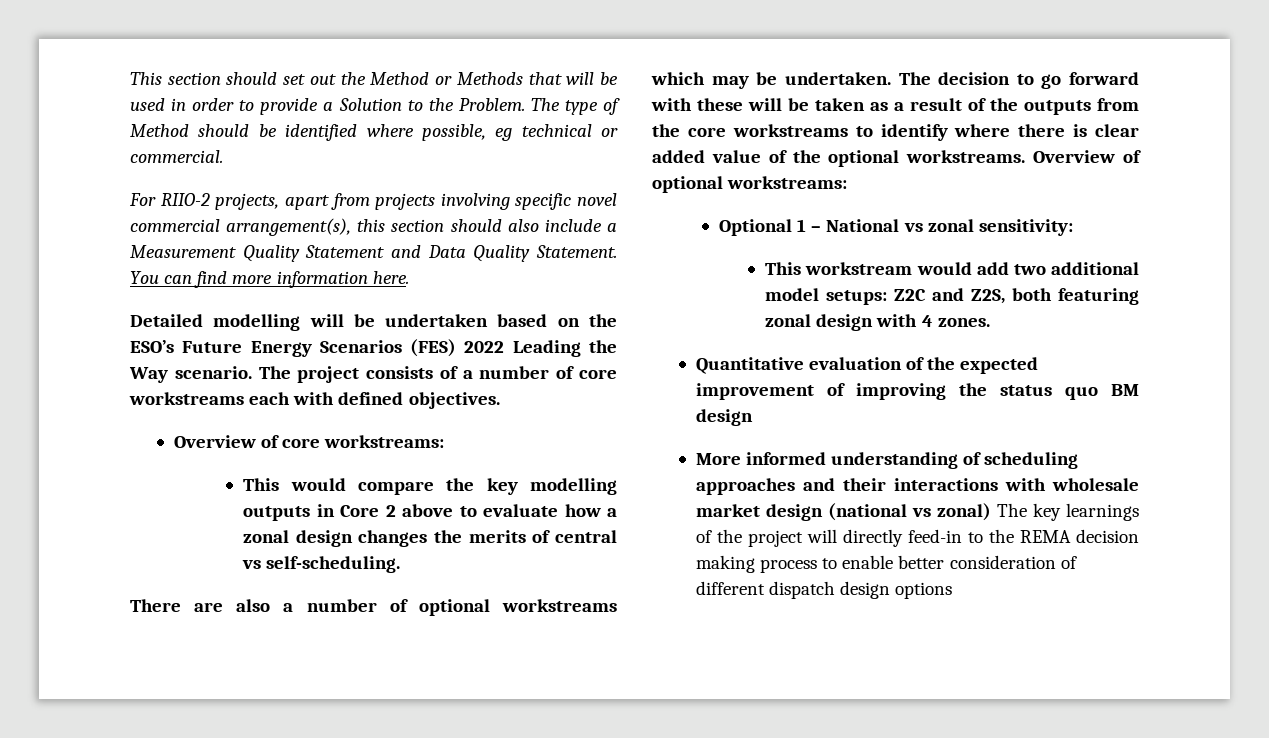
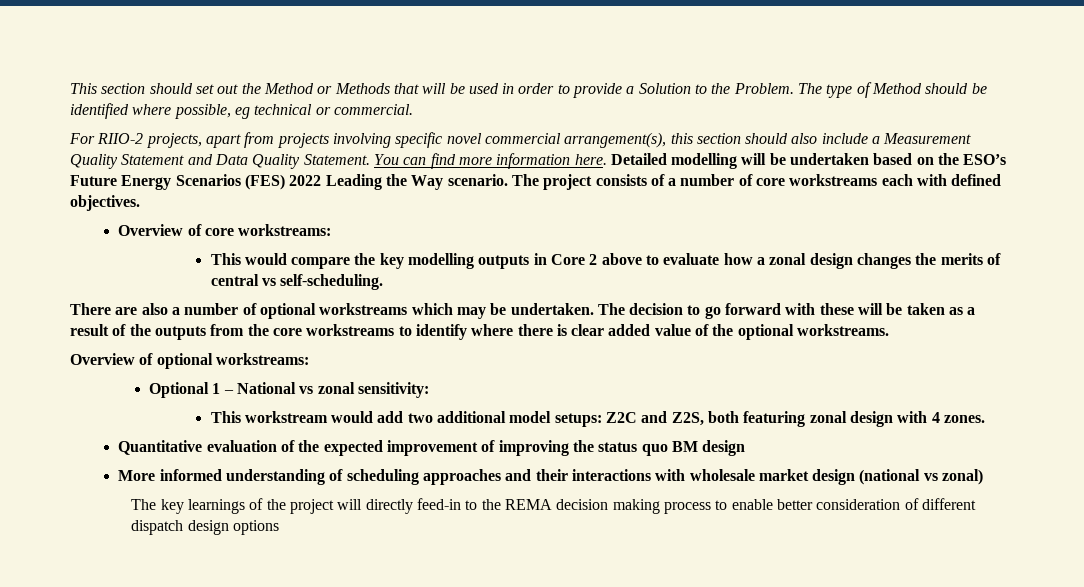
(409, 277) // -> (607, 159) none
(1026, 156) none -> (890, 330) //
(991, 512) none -> (984, 477) //

